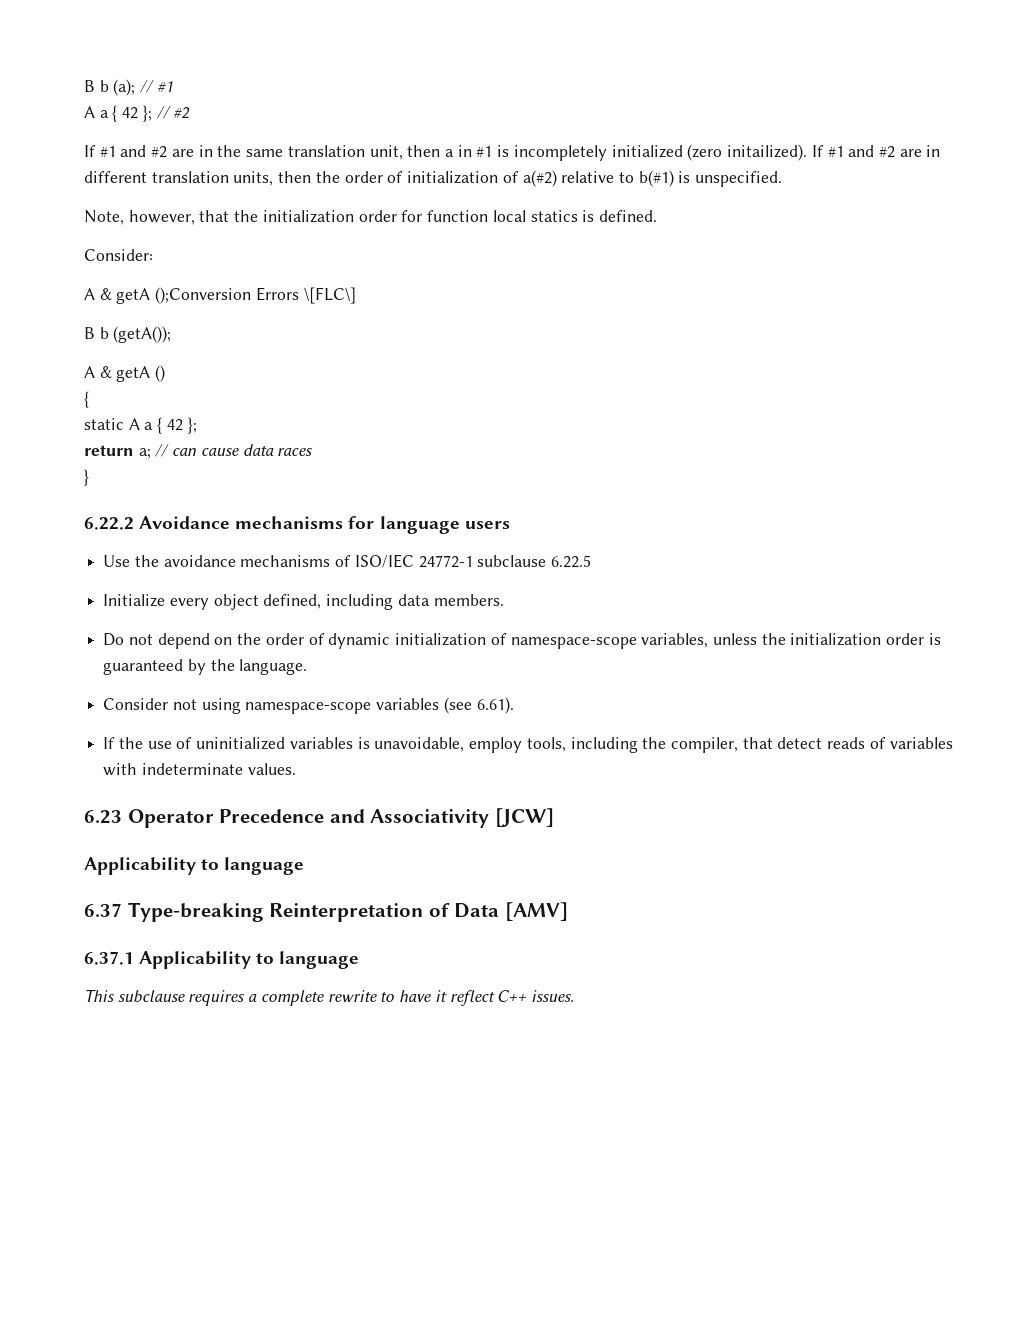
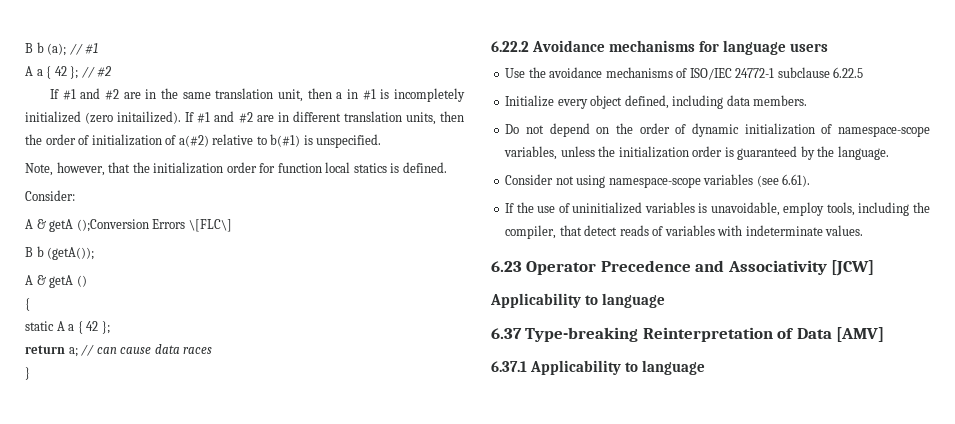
[84,989,574,1006] // This subclause requires a complete rewrite to have it reflect C++ issues. -> (705, 367) none

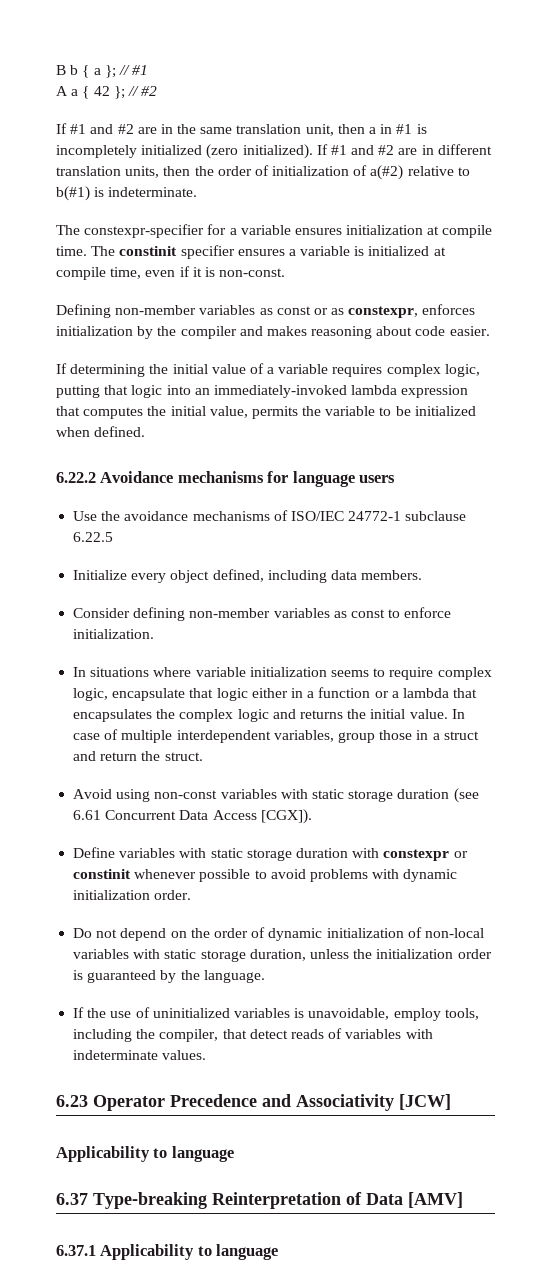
[25,42,67,56] B b (a); -> [56,65,116,78] B b { a };
[117,111,182,124] initailized). -> [242,144,313,159] initialized).
[316,134,382,148] [25,162,447,176] [25,190,75,201] [25,219,232,232] [25,246,95,260] [25,275,87,288] [25,298,30,311] [25,321,110,334] [25,344,213,357] [25,367,30,380] unspecified. // Note, however, that the initialization order for function local statics is defined. // Consider: // A & getA ();Conversion Errors \[FLC\] // B b (getA()); // A & getA () // { // static A a { 42 }; // return a; // can cause data races // } -> [108,187,198,197] [56,224,493,238] [56,245,446,259] [56,266,286,280] [56,304,476,318] [56,326,490,339] [56,363,480,377] [56,385,469,398] [56,406,476,419] [56,426,146,437] indeterminate. // The constexpr-specifier for a variable ensures initialization at compile time. The constinit specifier ensures a variable is initialized at compile time, even if it is non-const. // Defining non-member variables as const or as constexpr, enforces initialization by the compiler and makes reasoning about code easier. // If determining the initial value of a variable requires complex logic, putting that logic into an immediately-invoked lambda expression that computes the initial value, permits the variable to be initialized when defined.
(808, 100) none -> [73,607,452,621] [73,629,155,639] [73,667,492,680] [73,687,478,701] [73,709,465,722] [73,729,479,743] [73,751,203,761] [73,788,479,803] [73,809,312,824] [73,847,468,861] [73,869,458,882] [73,890,192,900] // Consider defining non-member variables as const to enforce initialization. // In situations where variable initialization seems to require complex logic, encapsulate that logic either in a function or a lambda that encapsulates the complex logic and returns the initial value. In case of multiple interdependent variables, group those in a struct and return the struct. // Avoid using non-const variables with static storage duration (see 6.61 Concurrent Data Access [CGX]). // Define variables with static storage duration with constexpr or constinit whenever possible to avoid problems with dynamic initialization order.
[838,126,930,137] [504,146,558,160] namespace-scope variables, -> [424,928,484,938] [73,949,306,962] non-local variables with static storage duration,
[505,174,811,188] // Consider not using namespace-scope variables (see 6.61). -> (265, 976) none

